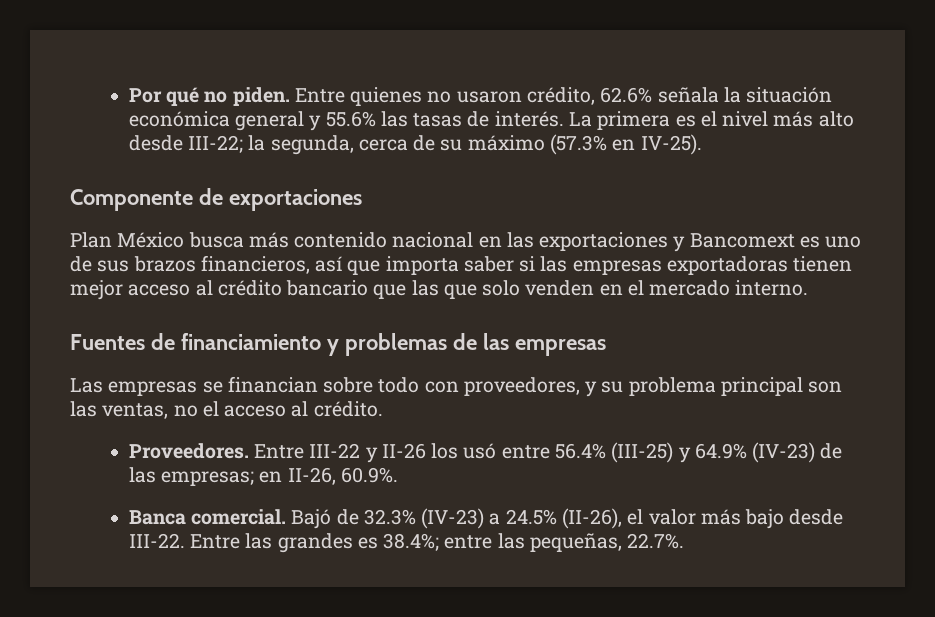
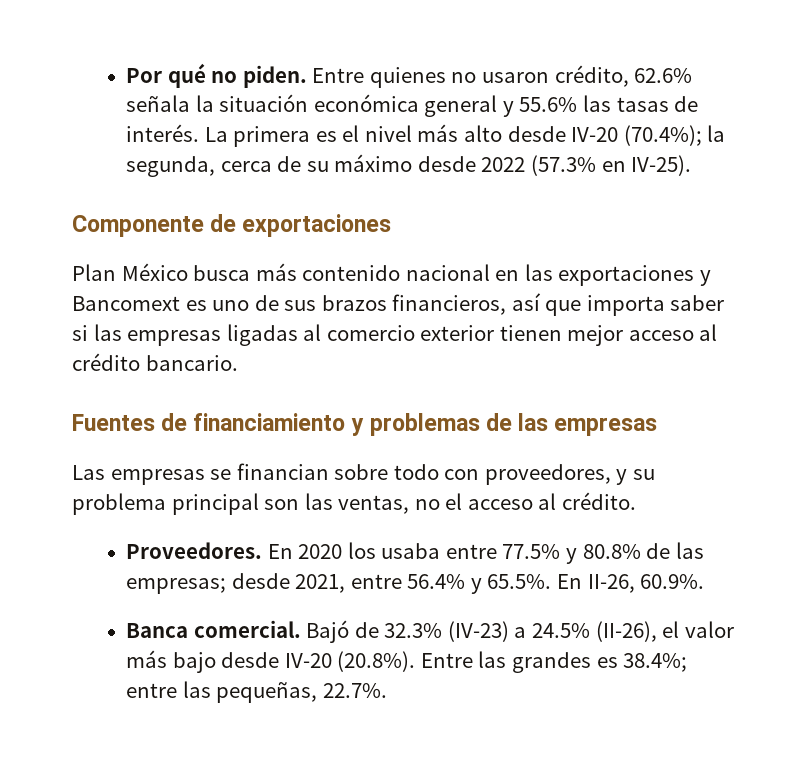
[188,135,244,153] III-22; -> [571,125,702,146] IV-20 (70.4%);
(545, 143) none -> [417,156,526,172] desde 2022
[666,256,788,275] exportadoras -> [226,324,495,346] ligadas al comercio exterior
[286,280,809,299] bancario que las que solo venden en el mercado interno. -> [145,355,238,371] bancario.
[254,442,843,463] [128,467,283,486] Entre III-22 y II-26 los usó entre 56.4% (III-25) y 64.9% (IV-23) de las empresas; en -> [267,542,704,564] [126,573,582,594] En 2020 los usaba entre 77.5% y 80.8% de las empresas; desde 2021, entre 56.4% y 65.5%. En
[128,533,185,548] III-22. -> [284,651,416,672] IV-20 (20.8%).

